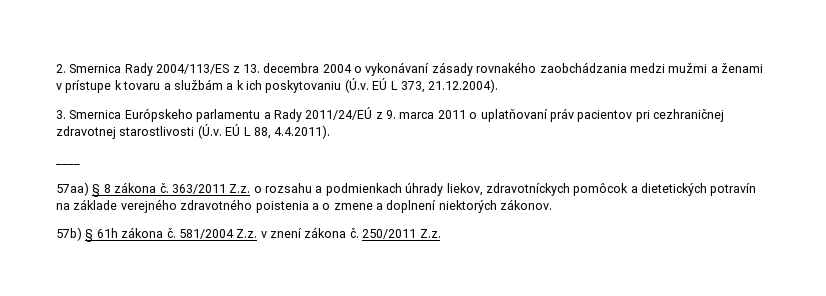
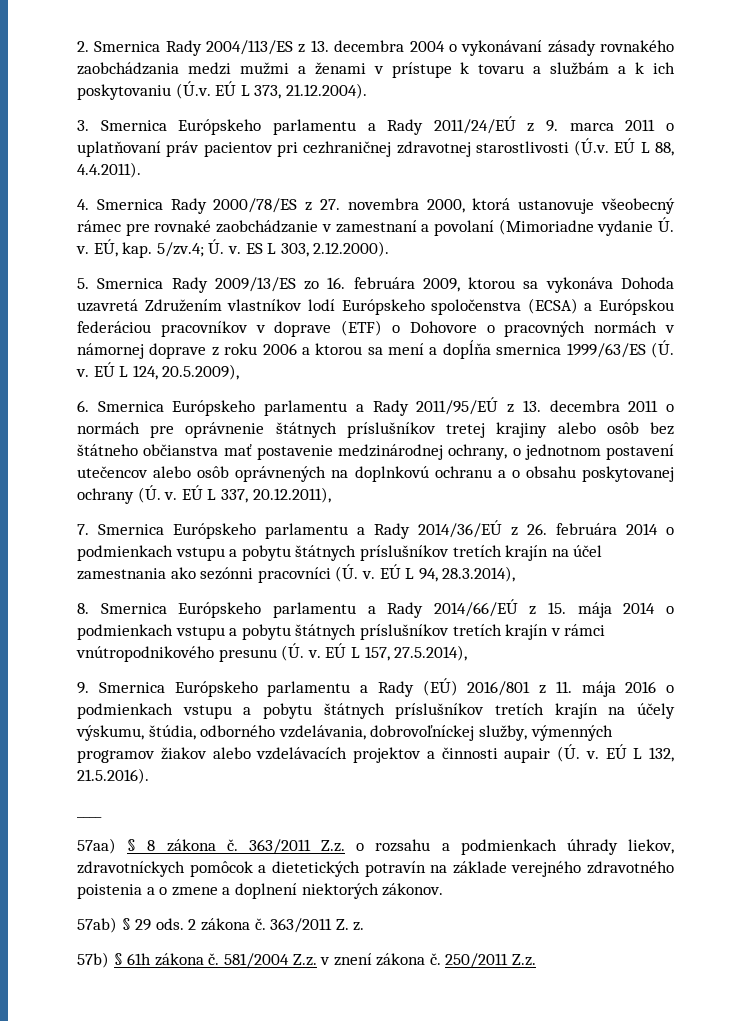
(331, 132) none -> [77,198,675,214] [77,217,674,236] [76,239,390,258] [77,277,674,293] [77,298,674,315] [77,320,675,337] [77,340,674,359] [76,362,240,380] [77,397,675,416] [77,422,674,438] [77,444,674,460] [77,466,675,482] [77,485,331,504] [77,520,674,539] [77,545,603,561] [77,564,516,583] [77,599,674,618] [77,624,606,640] [76,643,468,662] [77,678,674,697] [77,703,675,719] [76,725,613,741] [77,744,674,763] [77,768,149,784] // 4. Smernica Rady 2000/78/ES z 27. novembra 2000, ktorá ustanovuje všeobecný rámec pre rovnaké zaobchádzanie v zamestnaní a povolaní (Mimoriadne vydanie Ú. v. EÚ, kap. 5/zv.4; Ú. v. ES L 303, 2.12.2000). // 5. Smernica Rady 2009/13/ES zo 16. februára 2009, ktorou sa vykonáva Dohoda uzavretá Združením vlastníkov lodí Európskeho spoločenstva (ECSA) a Európskou federáciou pracovníkov v doprave (ETF) o Dohovore o pracovných normách v námornej doprave z roku 2006 a ktorou sa mení a dopĺňa smernica 1999/63/ES (Ú. v. EÚ L 124, 20.5.2009), // 6. Smernica Európskeho parlamentu a Rady 2011/95/EÚ z 13. decembra 2011 o normách pre oprávnenie štátnych príslušníkov tretej krajiny alebo osôb bez štátneho občianstva mať postavenie medzinárodnej ochrany, o jednotnom postavení utečencov alebo osôb oprávnených na doplnkovú ochranu a o obsahu poskytovanej ochrany (Ú. v. EÚ L 337, 20.12.2011), // 7. Smernica Európskeho parlamentu a Rady 2014/36/EÚ z 26. februára 2014 o podmienkach vstupu a pobytu štátnych príslušníkov tretích krajín na účel zamestnania ako sezónni pracovníci (Ú. v. EÚ L 94, 28.3.2014), // 8. Smernica Európskeho parlamentu a Rady 2014/66/EÚ z 15. mája 2014 o podmienkach vstupu a pobytu štátnych príslušníkov tretích krajín v rámci vnútropodnikového presunu (Ú. v. EÚ L 157, 27.5.2014), // 9. Smernica Európskeho parlamentu a Rady (EÚ) 2016/801 z 11. mája 2016 o podmienkach vstupu a pobytu štátnych príslušníkov tretích krajín na účely výskumu, štúdia, odborného vzdelávania, dobrovoľníckej služby, výmenných programov žiakov alebo vzdelávacích projektov a činnosti aupair (Ú. v. EÚ L 132, 21.5.2016).
(553, 204) none -> [77,917,365,933] // 57ab) § 29 ods. 2 zákona č. 363/2011 Z. z.

